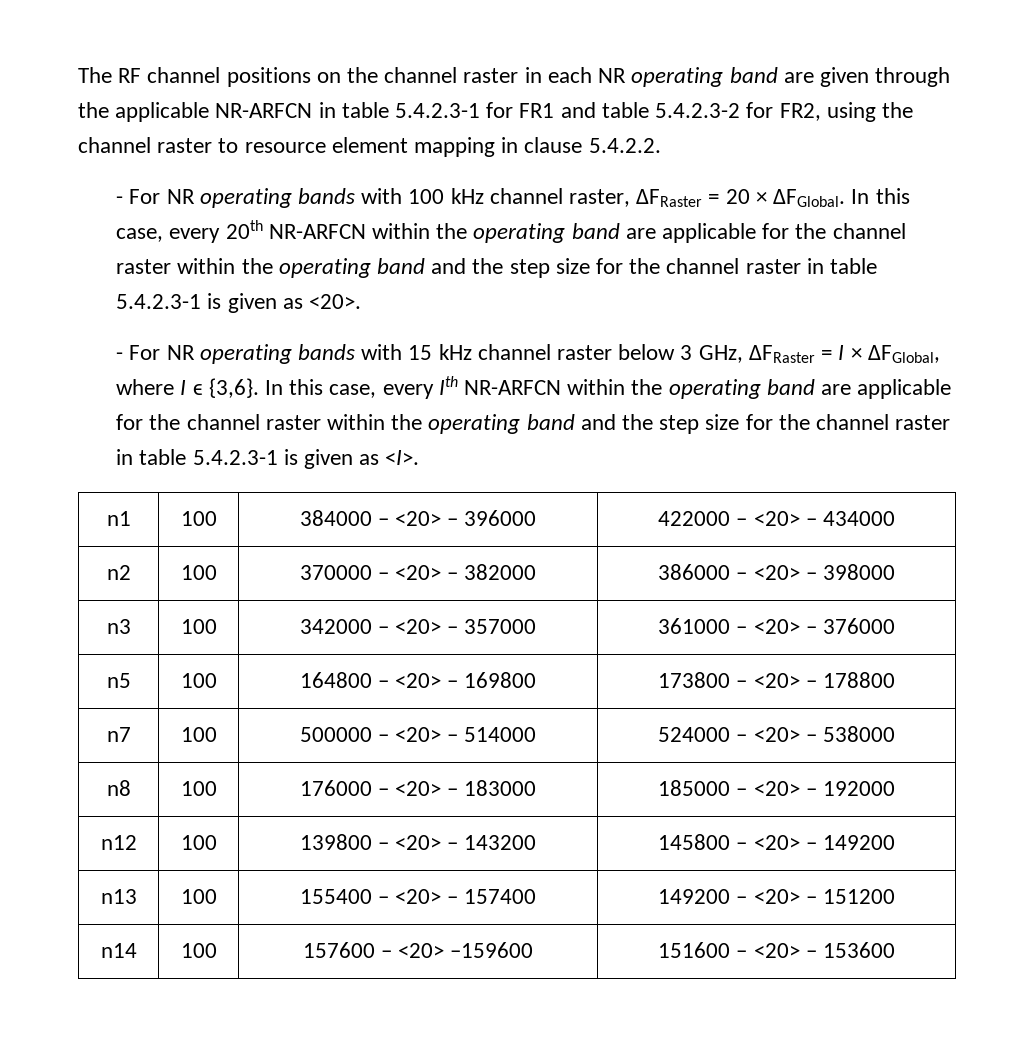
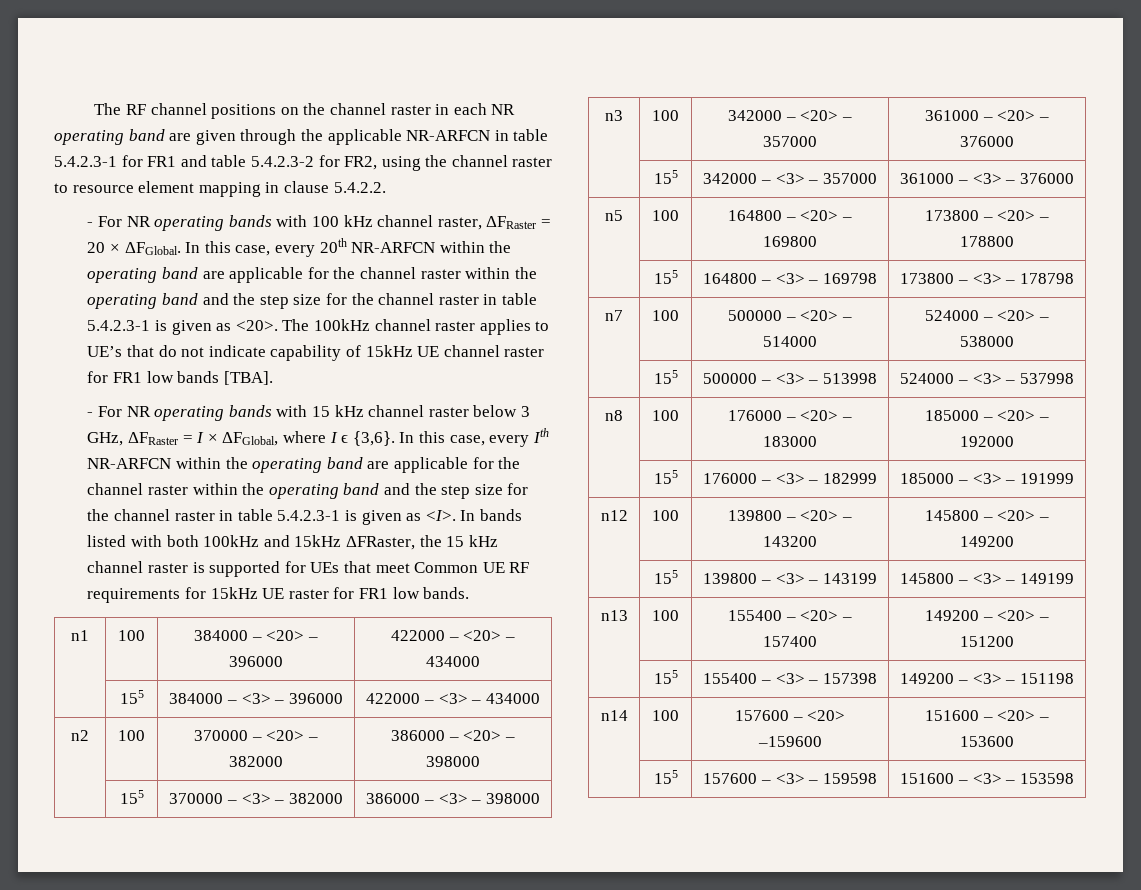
(361, 301) none -> [282,319,550,335] [87,345,545,361] [87,371,273,385] The 100kHz channel raster applies to UE’s that do not indicate capability of 15kHz UE channel raster for FR1 low bands [TBA].
(420, 457) none -> [460,509,522,521] [87,535,498,550] [87,561,530,577] [87,587,470,603] In bands listed with both 100kHz and 15kHz ΔFRaster, the 15 kHz channel raster is supported for UEs that meet Common UE RF requirements for 15kHz UE raster for FR1 low bands.
(895, 518) none -> [119,690,144,704] [169,693,343,704] [366,693,540,704] // | 155 | 384000 – <3> – 396000 | 422000 – <3> – 434000
(895, 572) none -> [119,790,144,804] [169,793,343,804] [366,793,540,804] // | 155 | 370000 – <3> – 382000 | 386000 – <3> – 398000
(895, 626) none -> [653,170,678,184] [703,173,877,184] [900,173,1074,184] // | 155 | 342000 – <3> – 357000 | 361000 – <3> – 376000
(895, 680) none -> [653,270,678,284] [703,273,877,284] [900,273,1074,284] // | 155 | 164800 – <3> – 169798 | 173800 – <3> – 178798
(895, 734) none -> [653,370,678,384] [703,373,877,384] [900,373,1074,384] // | 155 | 500000 – <3> – 513998 | 524000 – <3> – 537998
(895, 788) none -> [653,470,678,484] [703,473,877,484] [900,473,1074,484] // | 155 | 176000 – <3> – 182999 | 185000 – <3> – 191999
(895, 842) none -> [653,570,678,584] [703,573,877,584] [900,573,1074,584] // | 155 | 139800 – <3> – 143199 | 145800 – <3> – 149199
(895, 896) none -> [653,670,678,684] [703,673,877,684] [900,673,1074,684] // | 155 | 155400 – <3> – 157398 | 149200 – <3> – 151198
(895, 950) none -> [653,770,678,784] [703,773,877,784] [900,773,1074,784] // | 155 | 157600 – <3> – 159598 | 151600 – <3> – 153598

